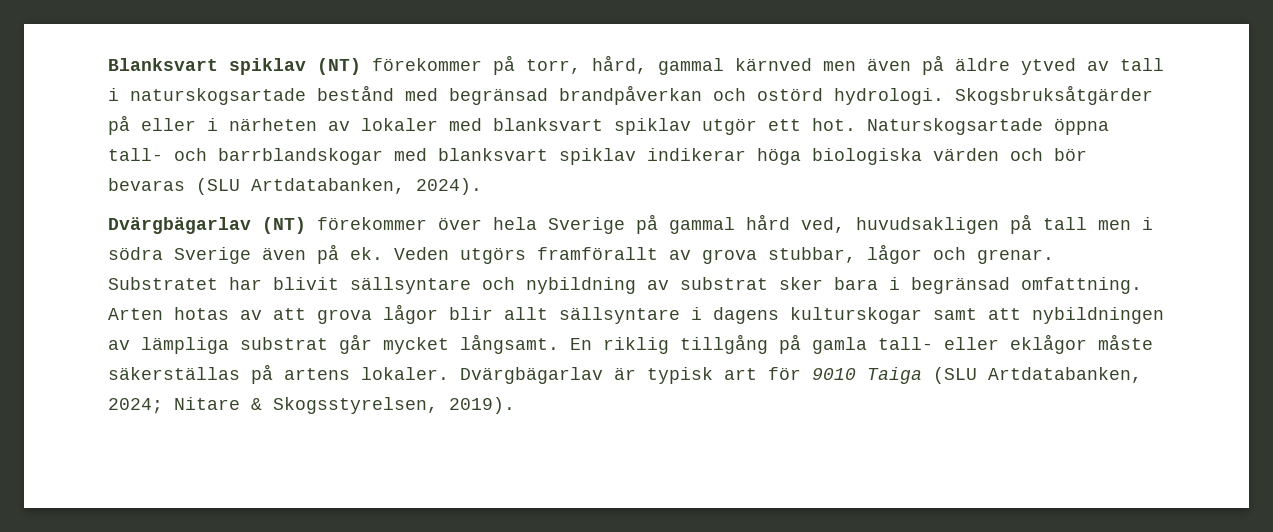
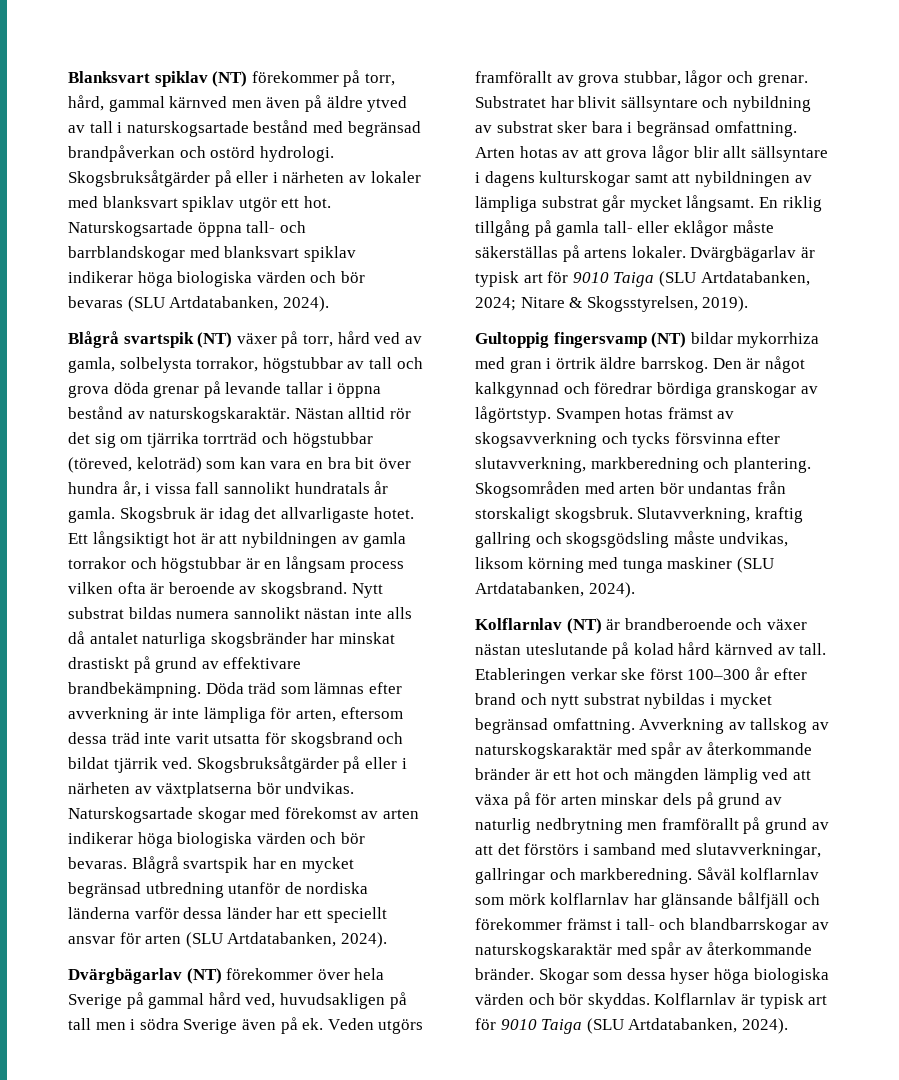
(482, 186) none -> [68,331,422,348] [68,357,423,373] [68,381,382,398] [68,406,411,423] [68,432,373,448] [68,457,411,473] [68,481,389,497] [68,507,414,523] [68,531,407,548] [68,556,404,573] [68,582,383,598] [68,607,412,619] [68,631,395,648] [68,656,302,673] [68,682,402,698] [68,707,403,723] [68,732,404,748] [68,756,407,773] [68,782,355,798] [68,807,419,823] [68,832,365,848] [68,856,354,873] [68,882,369,898] [68,907,387,923] [68,932,387,948] // Blågrå svartspik (NT) växer på torr, hård ved av gamla, solbelysta torrakor, högstubbar av tall och grova döda grenar på levande tallar i öppna bestånd av naturskogskaraktär. Nästan alltid rör det sig om tjärrika torrträd och högstubbar (töreved, keloträd) som kan vara en bra bit över hundra år, i vissa fall sannolikt hundratals år gamla. Skogsbruk är idag det allvarligaste hotet. Ett långsiktigt hot är att nybildningen av gamla torrakor och högstubbar är en långsam process vilken ofta är beroende av skogsbrand. Nytt substrat bildas numera sannolikt nästan inte alls då antalet naturliga skogsbränder har minskat drastiskt på grund av effektivare brandbekämpning. Döda träd som lämnas efter avverkning är inte lämpliga för arten, eftersom dessa träd inte varit utsatta för skogsbrand och bildat tjärrik ved. Skogsbruksåtgärder på eller i närheten av växtplatserna bör undvikas. Naturskogsartade skogar med förekomst av arten indikerar höga biologiska värden och bör bevaras. Blågrå svartspik har en mycket begränsad utbredning utanför de nordiska länderna varför dessa länder har ett speciellt ansvar för arten (SLU Artdatabanken, 2024).
(515, 405) none -> [475,332,820,348] [475,356,805,373] [475,382,818,398] [475,406,735,423] [475,432,781,448] [475,457,811,473] [475,481,786,498] [475,507,803,523] [475,531,789,548] [475,557,774,573] [475,582,635,598] [475,618,807,634] [475,642,827,659] [475,667,807,684] [475,693,772,709] [475,718,829,734] [475,742,813,759] [475,768,811,784] [475,792,782,809] [475,817,829,834] [475,843,821,859] [475,867,820,884] [475,892,820,909] [475,918,829,934] [475,942,813,959] [475,968,829,984] [475,993,828,1009] [475,1018,788,1034] // Gultoppig fingersvamp (NT) bildar mykorrhiza med gran i örtrik äldre barrskog. Den är något kalkgynnad och föredrar bördiga granskogar av lågörtstyp. Svampen hotas främst av skogsavverkning och tycks försvinna efter slutavverkning, markberedning och plantering. Skogsområden med arten bör undantas från storskaligt skogsbruk. Slutavverkning, kraftig gallring och skogsgödsling måste undvikas, liksom körning med tunga maskiner (SLU Artdatabanken, 2024). // Kolflarnlav (NT) är brandberoende och växer nästan uteslutande på kolad hård kärnved av tall. Etableringen verkar ske först 100–300 år efter brand och nytt substrat nybildas i mycket begränsad omfattning. Avverkning av tallskog av naturskogskaraktär med spår av återkommande bränder är ett hot och mängden lämplig ved att växa på för arten minskar dels på grund av naturlig nedbrytning men framförallt på grund av att det förstörs i samband med slutavverkningar, gallringar och markberedning. Såväl kolflarnlav som mörk kolflarnlav har glänsande bålfjäll och förekommer främst i tall- och blandbarrskogar av naturskogskaraktär med spår av återkommande bränder. Skogar som dessa hyser höga biologiska värden och bör skyddas. Kolflarnlav är typisk art för 9010 Taiga (SLU Artdatabanken, 2024).

